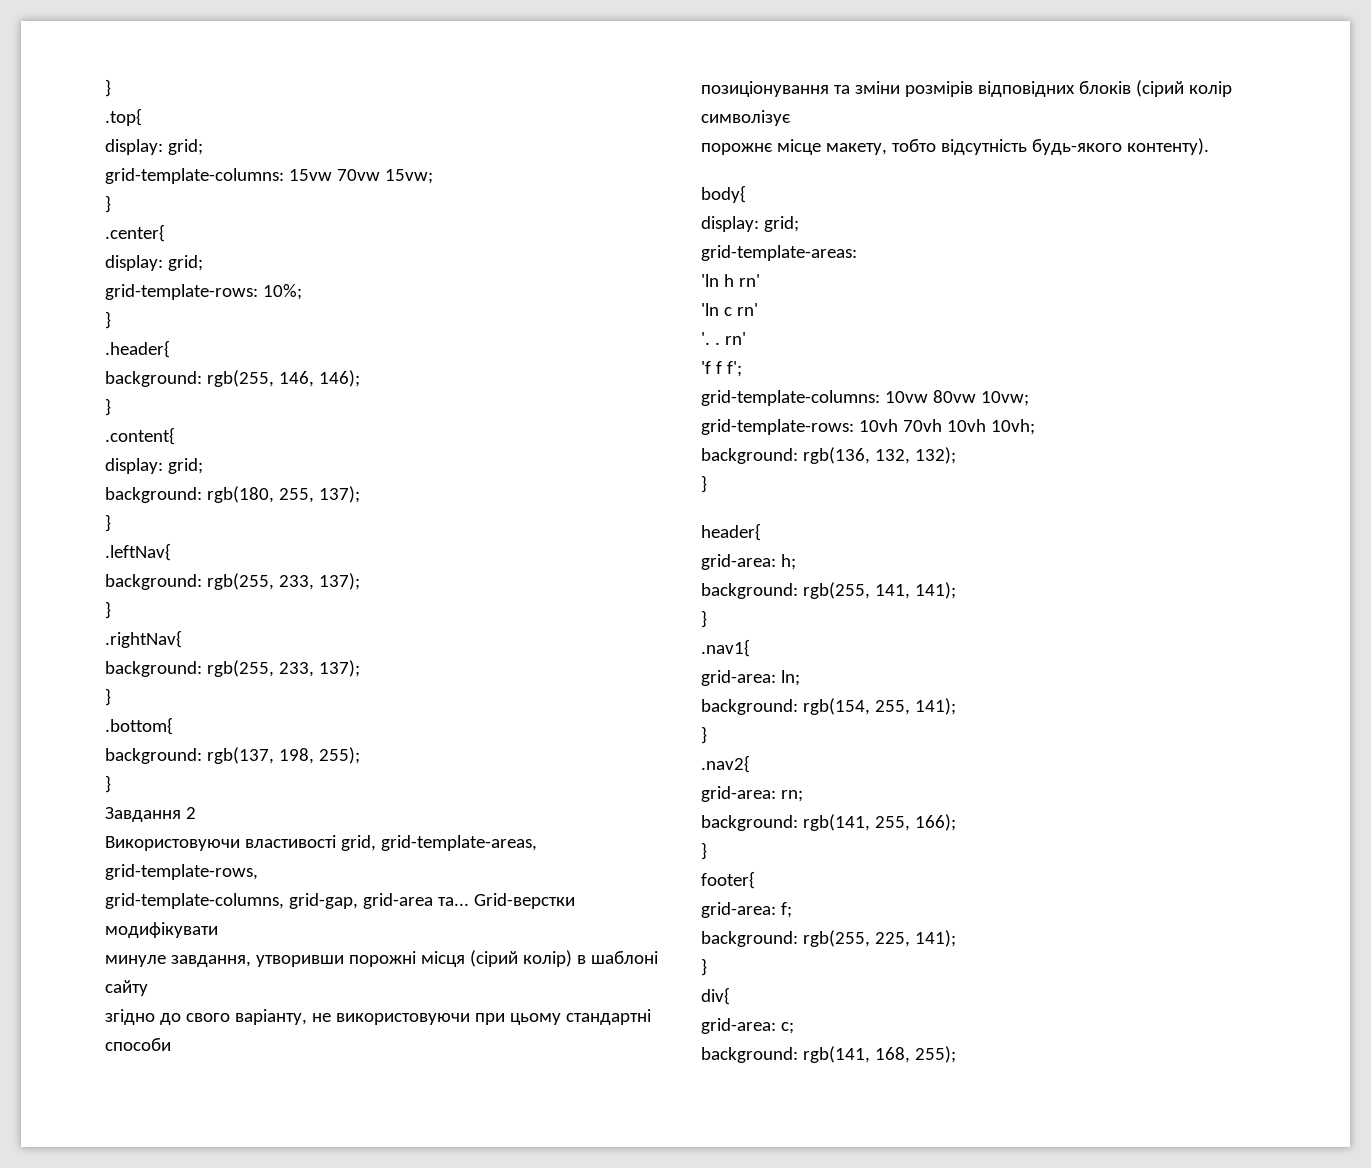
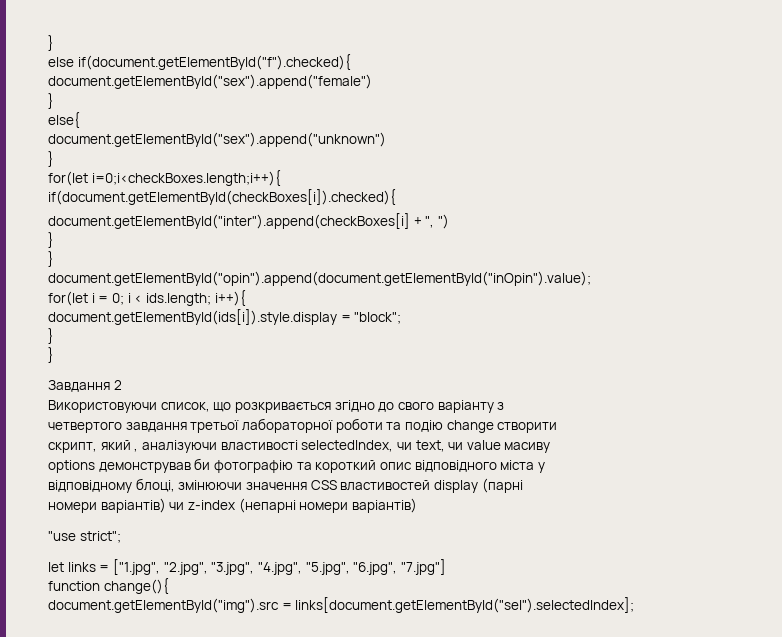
[105,79,111,97] [105,108,142,126] [105,139,203,155] [105,168,433,184] [105,195,111,213] [105,224,165,242] [105,255,203,271] [105,284,302,300] [105,311,111,329] [105,340,170,358] [105,370,360,387] [105,398,111,416] [105,427,175,445] [105,458,203,474] [105,486,360,503] [105,514,111,532] [105,543,171,561] [105,573,360,590] [105,601,111,619] [105,630,182,648] [105,660,360,677] [105,688,111,706] [105,717,173,735] [105,747,360,764] [105,775,111,793] [105,807,196,822] [105,835,537,851] [105,864,258,880] [105,893,575,909] [105,922,218,938] [105,950,658,967] [105,980,148,996] [105,1009,651,1025] [105,1038,171,1051] [701,80,1232,97] [701,110,791,126] [701,138,1209,155] [701,185,746,203] [701,216,799,232] [701,245,857,261] [701,274,760,287] [701,303,758,316] [701,332,746,345] [701,361,742,377] [701,390,1029,406] [701,419,1035,435] [701,447,956,464] [701,475,707,493] [701,523,761,541] [701,554,796,570] [701,582,956,599] [701,610,707,628] [701,639,750,657] [701,670,800,686] [701,698,956,715] [701,726,707,744] [701,755,750,773] [701,786,803,802] [701,814,956,831] [701,842,707,860] [701,871,755,889] [701,902,792,918] [701,930,956,947] [701,958,707,976] [701,987,730,1005] [701,1018,794,1034] [701,1046,956,1063] } // .top{ // display: grid; // grid-template-columns: 15vw 70vw 15vw; // } // .center{ // display: grid; // grid-template-rows: 10%; // } // .header{ // background: rgb(255, 146, 146); // } // .content{ // display: grid; // background: rgb(180, 255, 137); // } // .leftNav{ // background: rgb(255, 233, 137); // } // .rightNav{ // background: rgb(255, 233, 137); // } // .bottom{ // background: rgb(137, 198, 255); // } // Завдання 2 // Використовуючи властивостi grid, grid-template-areas, grid-template-rows, // grid-template-columns, grid-gap, grid-area та... Grid-верстки модифікувати // минуле завдання, утворивши порожнi мiсця (сірий колір) в шаблоні сайту // згiдно до свого варiанту, не використовуючи при цьому стандартні способи // позиціонування та зміни розмірів відповідних блоків (сірий колір символізує // порожнє місце макету, тобто відсутність будь-якого контенту). // body{ // display: grid; // grid-template-areas: // 'ln h rn' // 'ln c rn' // '. . rn' // 'f f f'; // grid-template-columns: 10vw 80vw 10vw; // grid-template-rows: 10vh 70vh 10vh 10vh; // background: rgb(136, 132, 132); // } // header{ // grid-area: h; // background: rgb(255, 141, 141); // } // .nav1{ // grid-area: ln; // background: rgb(154, 255, 141); // } // .nav2{ // grid-area: rn; // background: rgb(141, 255, 166); // } // footer{ // grid-area: f; // background: rgb(255, 225, 141); // } // div{ // grid-area: c; // background: rgb(141, 168, 255); -> [48,35,54,51] [48,54,351,70] [48,74,372,89] [48,93,54,109] [48,112,80,128] [48,132,386,147] [48,151,54,167] [48,170,281,186] [48,189,396,205] [48,213,449,229] [48,232,54,248] [48,251,54,267] [48,271,591,286] [48,290,246,306] [48,309,402,325] [48,328,54,344] [48,347,54,363] [48,380,122,392] [48,400,505,413] [48,418,558,433] [48,440,551,453] [48,458,545,473] [48,478,523,493] [48,498,417,513] [48,531,121,543] [48,559,446,575] [48,578,169,594] [48,597,635,613] } // else if(document.getElementById("f").checked){ // document.getElementById("sex").append("female") // } // else{ // document.getElementById("sex").append("unknown") // } // for(let i=0;i<checkBoxes.length;i++){ // if(document.getElementById(checkBoxes[i]).checked){ // document.getElementById("inter").append(checkBoxes[i] + ", ") // } // } // document.getElementById("opin").append(document.getElementById("inOpin").value); // for(let i = 0; i < ids.length; i++){ // document.getElementById(ids[i]).style.display = "block"; // } // } // Завдання 2 // Використовуючи список, що розкривається згiдно до свого варіанту з // четвертого завдання третьої лабораторної роботи та подію change створити // скрипт, який , аналізуючи властивості selectedIndex, чи text, чи value масиву // options демонстрував би фотографію та короткий опис відповідного міста у // відповідному блоці, змінюючи значення CSS властивостей display (парні // номери варіантів) чи z-index (непарні номери варіантів) // "use strict"; // let links = ["1.jpg", "2.jpg", "3.jpg", "4.jpg", "5.jpg", "6.jpg", "7.jpg"] // function change(){ // document.getElementById("img").src = links[document.getElementById("sel").selectedIndex];

